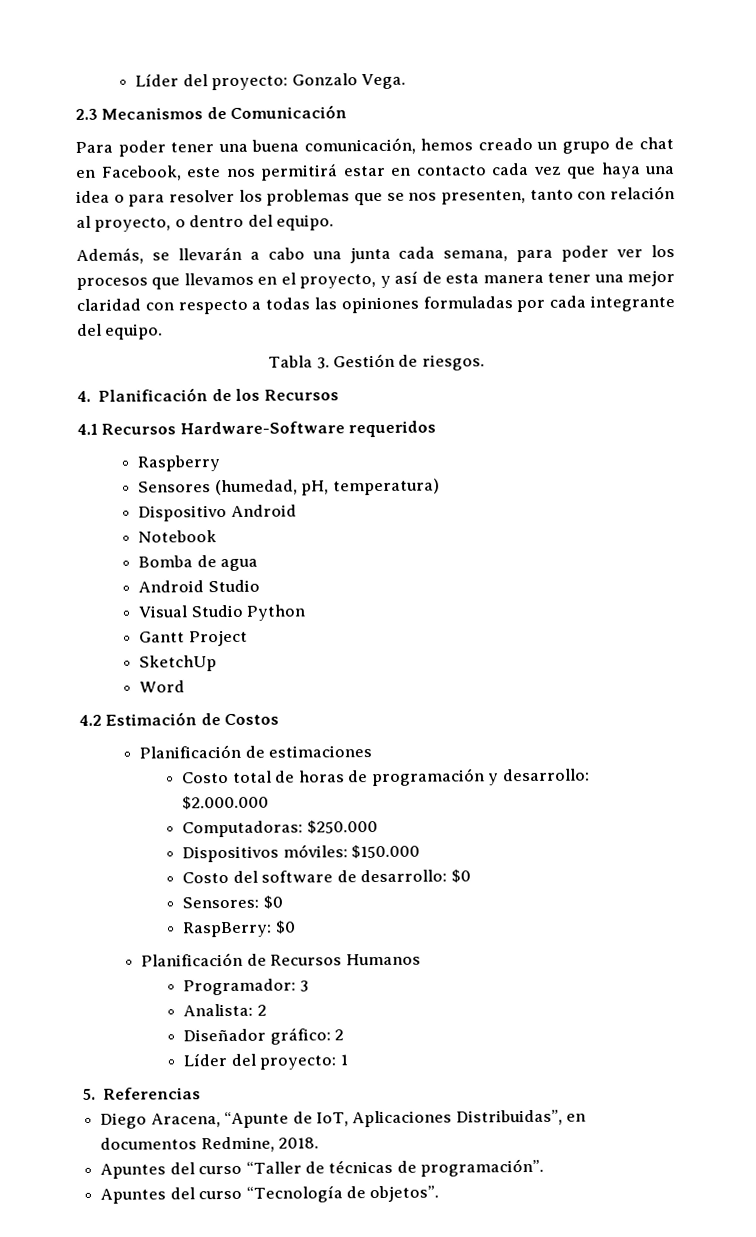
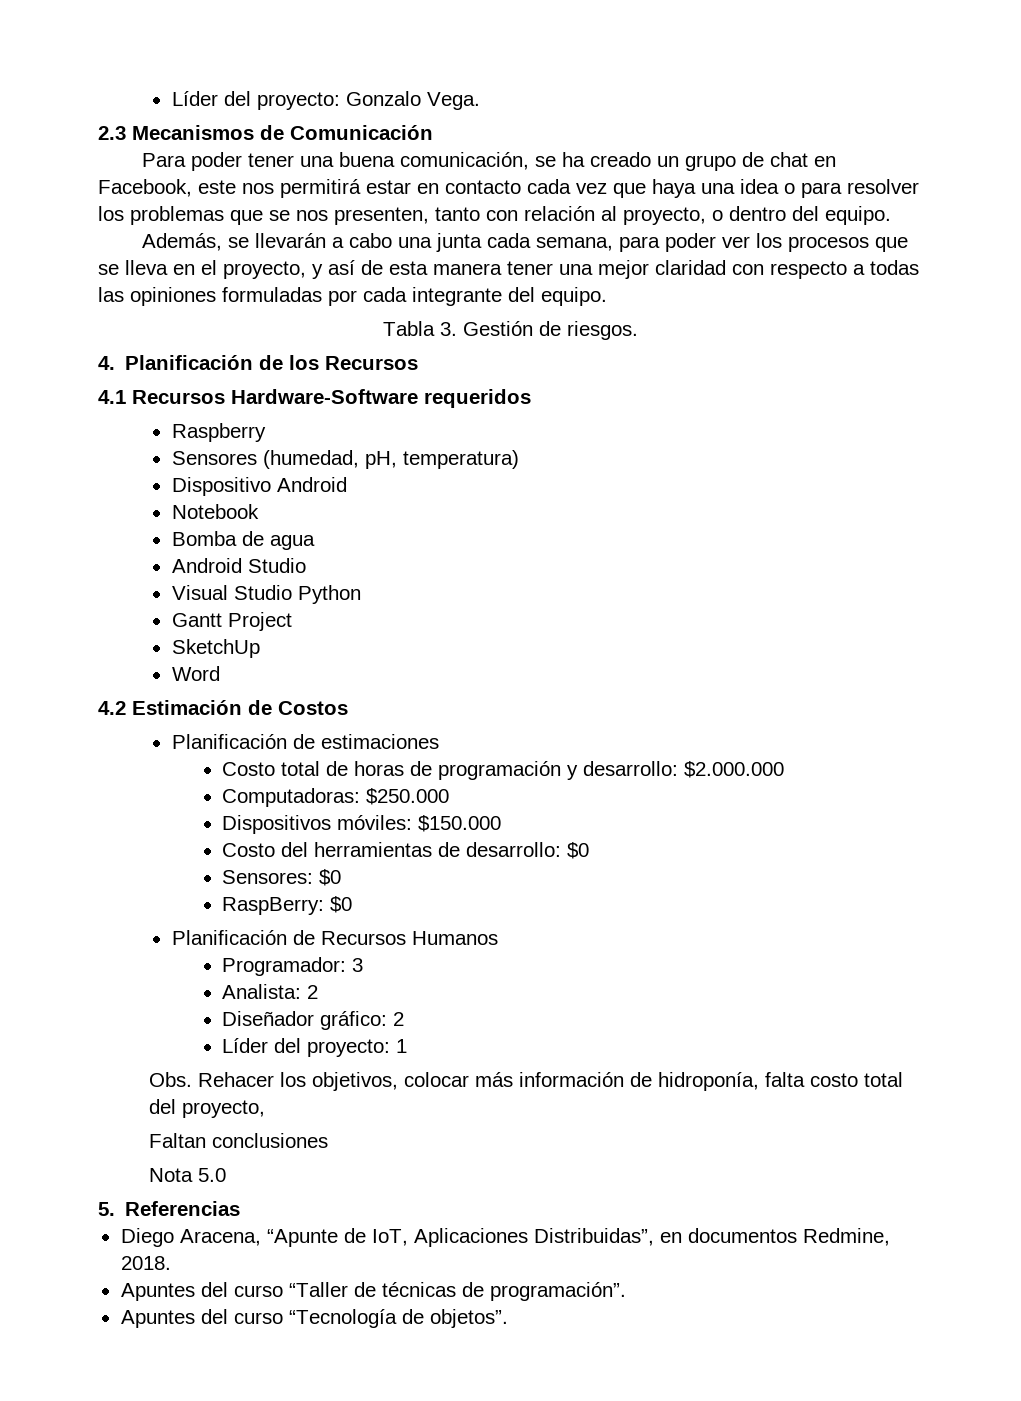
[420,138,474,151] hemos -> [535,152,586,167] se ha
[183,272,254,286] llevamos -> [98,260,168,275] se lleva
[261,870,334,883] software -> [314,842,433,857] herramientas
(348, 1060) none -> [148,1072,903,1091] [148,1099,265,1118] [148,1133,328,1148] [148,1168,226,1182] // Obs. Rehacer los objetivos, colocar más información de hidroponía, falta costo total del proyecto, // Faltan conclusiones // Nota 5.0

